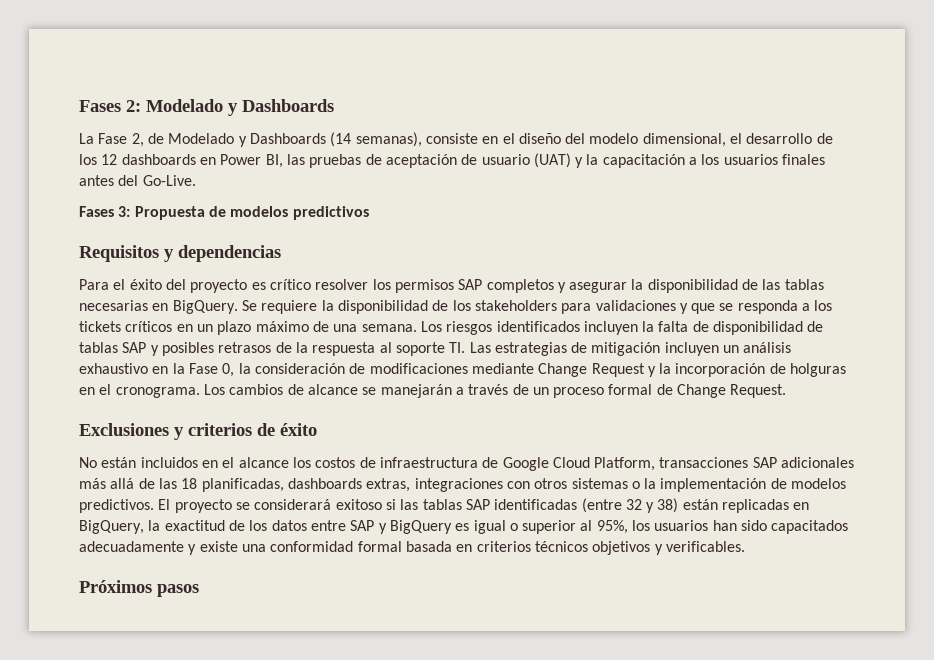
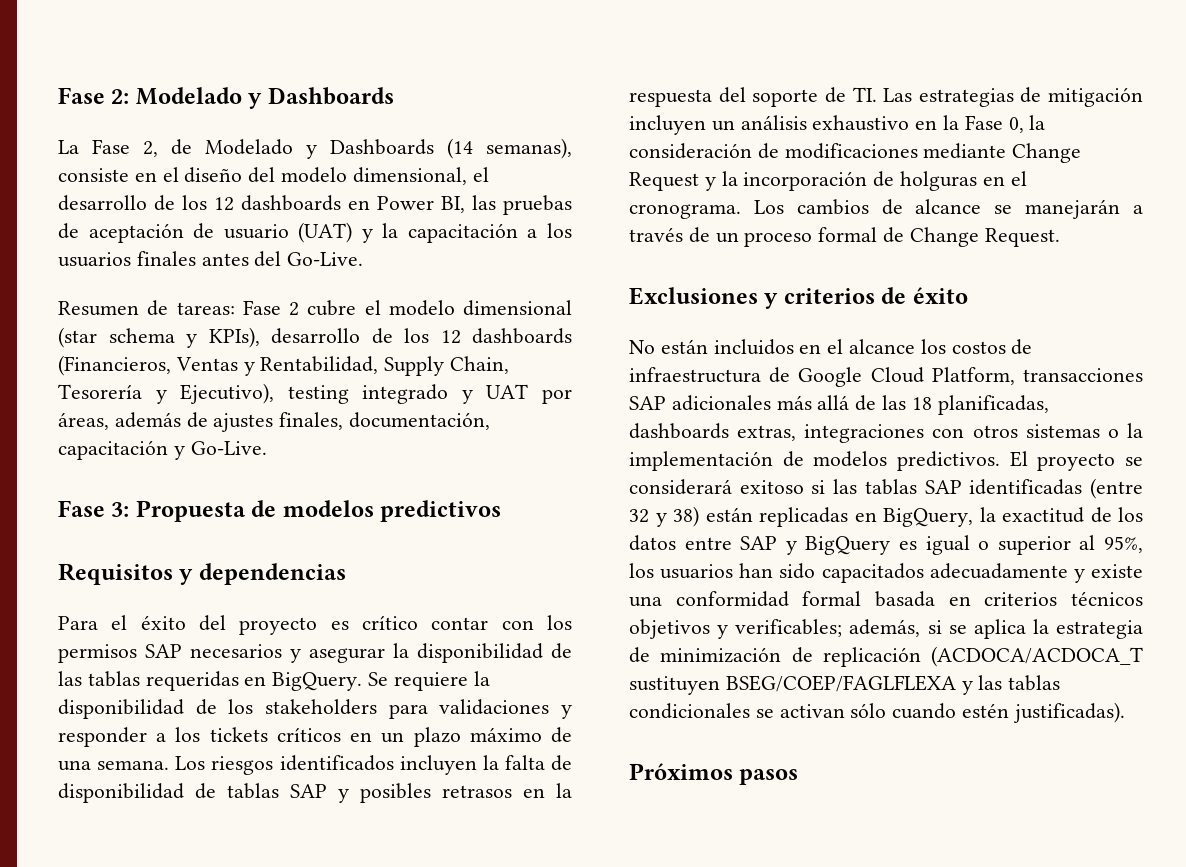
[79,100,121,112] Fases -> [58,87,105,104] Fase
[79,206,114,217] Fases -> [58,300,572,316] [58,327,572,348] [58,355,510,376] [58,383,572,404] [58,412,491,432] [58,440,267,460] [58,500,105,517] Resumen de tareas: Fase 2 cubre el modelo dimensional (star schema y KPIs), desarrollo de los 12 dashboards (Financieros, Ventas y Rentabilidad, Supply Chain, Tesorería y Ejecutivo), testing integrado y UAT por áreas, además de ajustes finales, documentación, capacitación y Go-Live. // Fase
[315,279,369,290] resolver -> [431,617,534,630] contar con
[486,279,554,293] completos -> [190,644,282,658] necesarios
[79,300,148,311] necesarias -> [145,671,239,691] requeridas
[691,300,798,314] que se responda -> [58,727,147,747] responder
[275,342,292,353] de -> [523,788,545,798] en
[379,342,445,356] al soporte -> [718,87,846,107] del soporte de
[665,541,745,552] verificables. -> [735,619,1143,639] [629,646,1143,667] [629,675,1061,695] [629,702,1125,723] verificables; además, si se aplica la estrategia de minimización de replicación (ACDOCA/ACDOCA_T sustituyen BSEG/COEP/FAGLFLEXA y las tablas condicionales se activan sólo cuando estén justificadas).

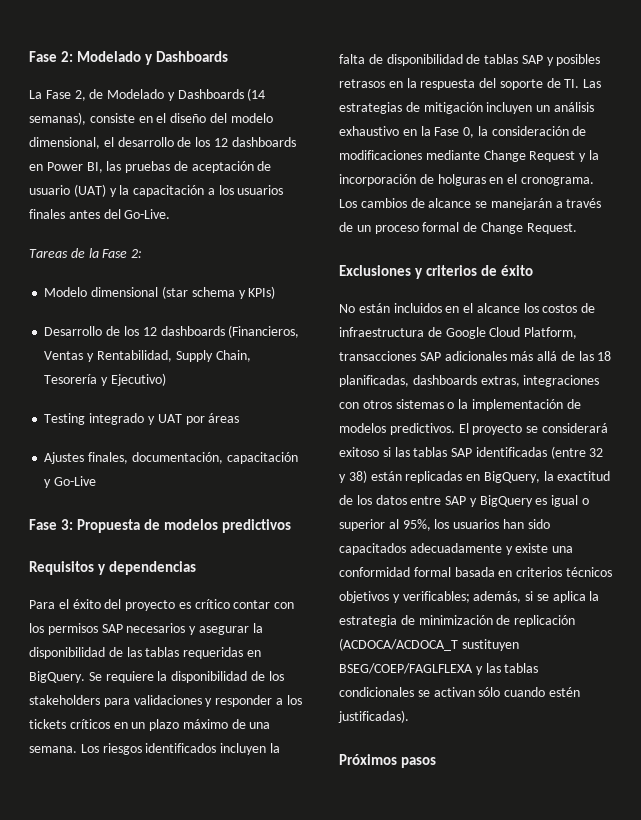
[58,300,455,316] Resumen de tareas: Fase 2 cubre el modelo -> [29,248,143,258] [44,287,88,297] Tareas de la Fase 2: // Modelo
[208,327,360,348] KPIs), desarrollo -> [248,286,276,299] [44,326,103,336] KPIs) // Desarrollo
[180,383,349,404] Ejecutivo), testing -> [110,373,166,386] [44,413,86,425] Ejecutivo) // Testing
[58,412,274,432] áreas, además de ajustes -> [208,413,240,423] [44,452,85,464] áreas // Ajustes
[190,441,267,455] Go-Live. -> [54,476,97,486] Go-Live

